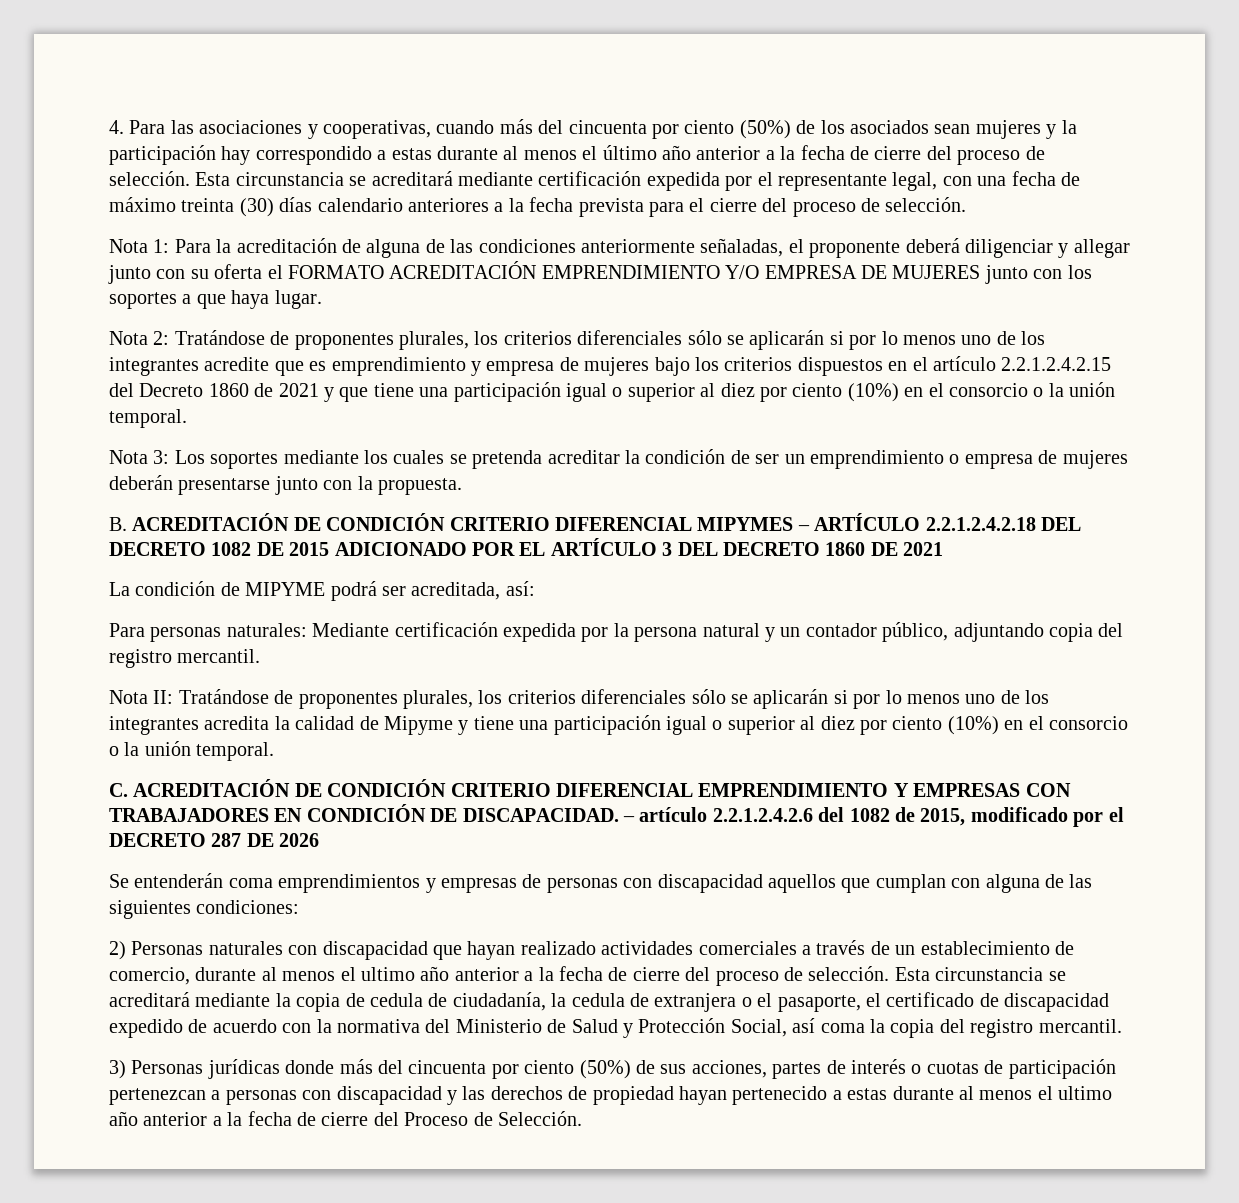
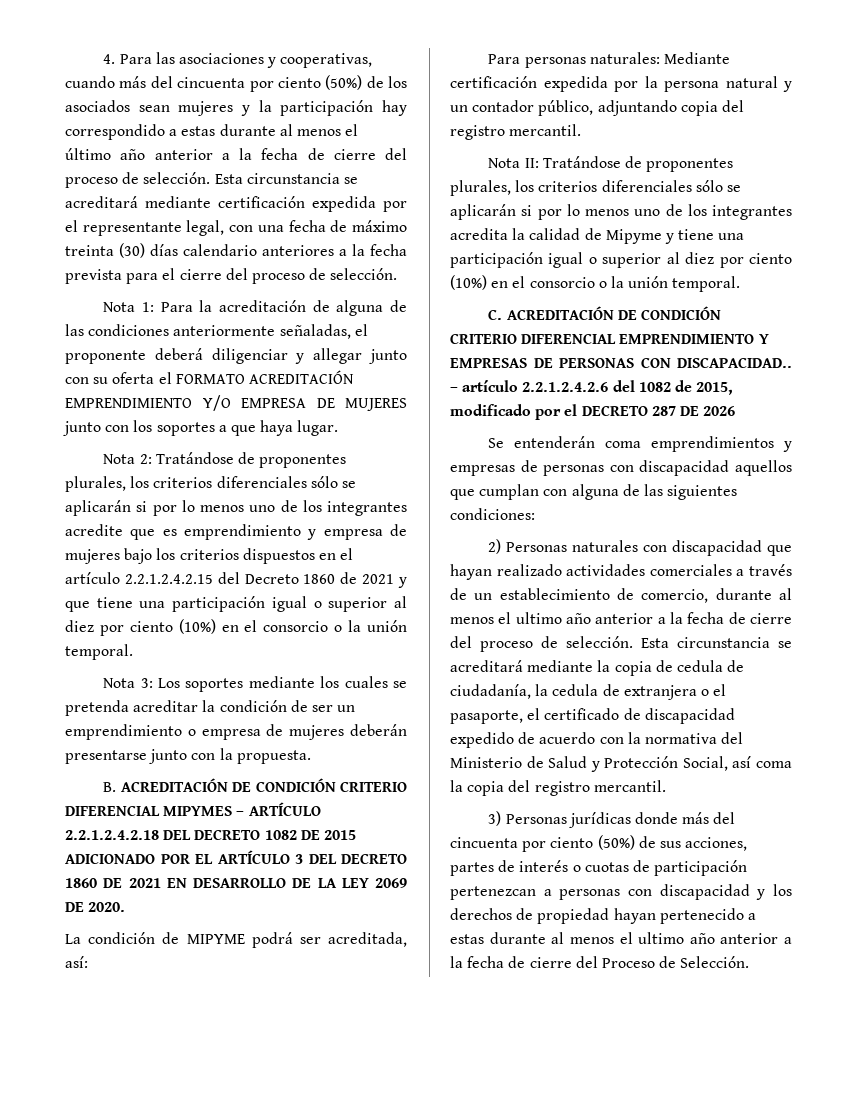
(944, 549) none -> [166,878,407,888] [65,902,126,912] EN DESARROLLO DE LA LEY 2069 DE 2020.
[1025,783,1071,797] [109,804,619,822] CON TRABAJADORES EN CONDICIÓN DE DISCAPACIDAD. -> [533,357,792,368] DE PERSONAS CON DISCAPACIDAD..
[462,1086,486,1100] las -> [773,884,792,896] los

